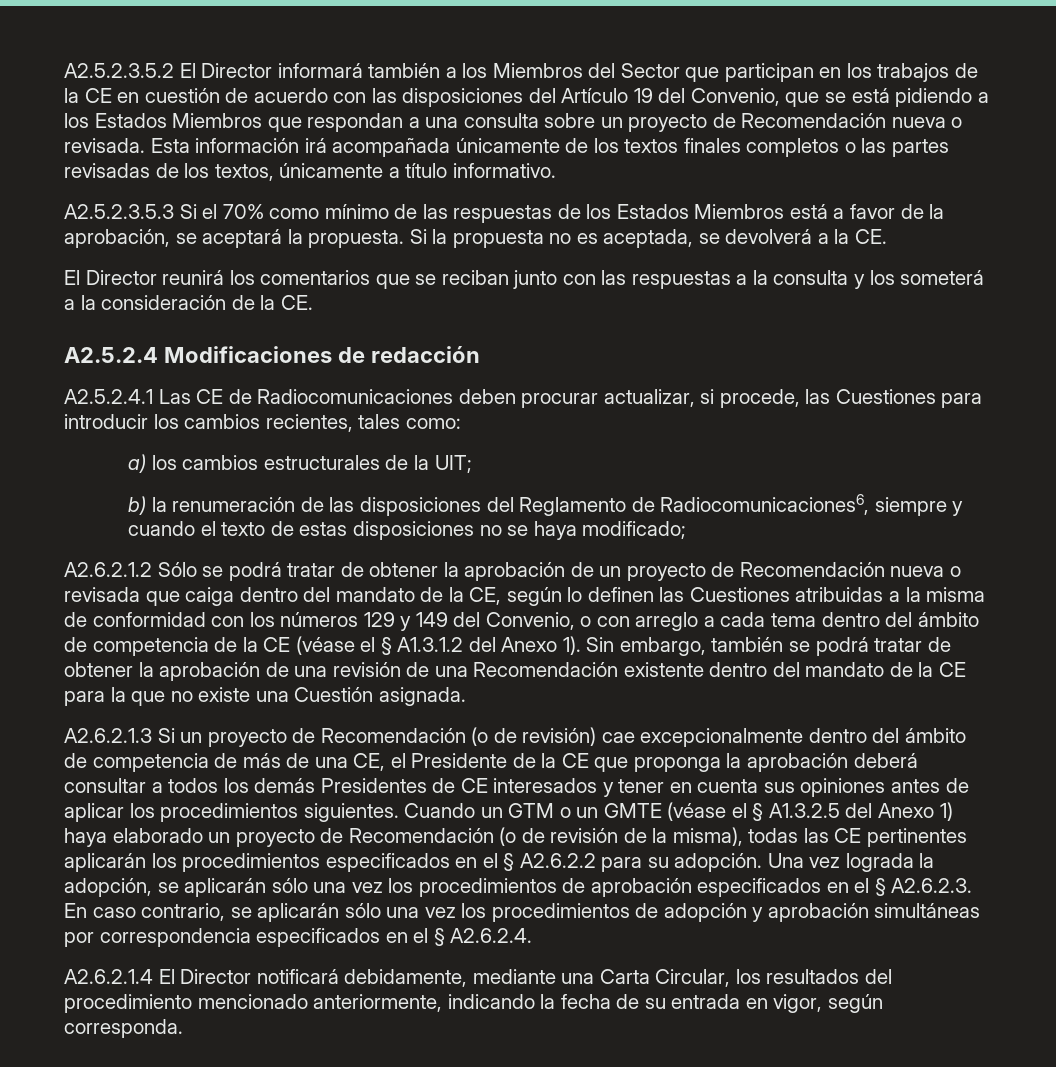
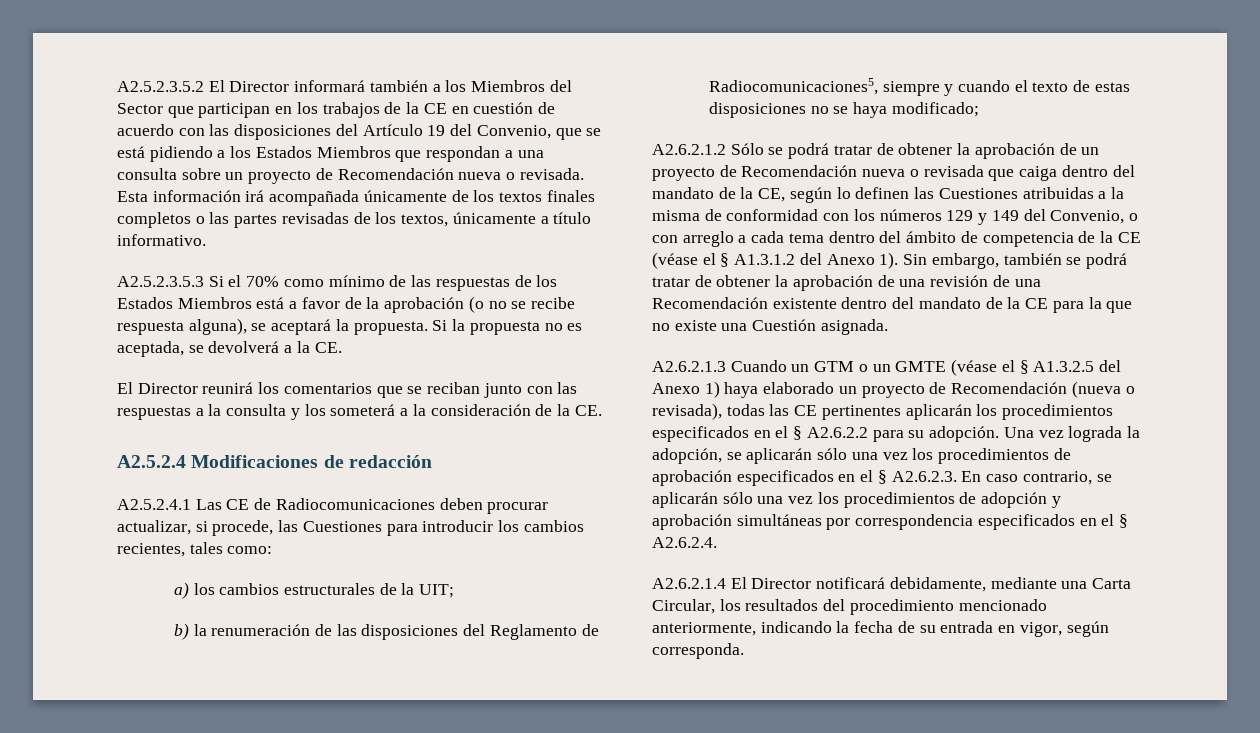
[64,229,170,248] aprobación, -> [384,296,575,313] [117,318,247,335] aprobación (o no se recibe respuesta alguna),
[660,494,870,515] Radiocomunicaciones6, -> [708,78,878,95] Radiocomunicaciones5,
[157,727,966,747] [64,753,918,772] [64,778,969,797] [64,803,399,822] Si un proyecto de Recomendación (o de revisión) cae excepcionalmente dentro del ámbito de competencia de más de una CE, el Presidente de la CE que proponga la aprobación deberá consultar a todos los demás Presidentes de CE interesados y tener en cuenta sus opiniones antes de aplicar los procedimientos siguientes. -> (726, 366) none
[499,827,743,846] (o de revisión de la misma), -> [1071,381,1135,398] [652,403,722,420] (nueva o revisada),

